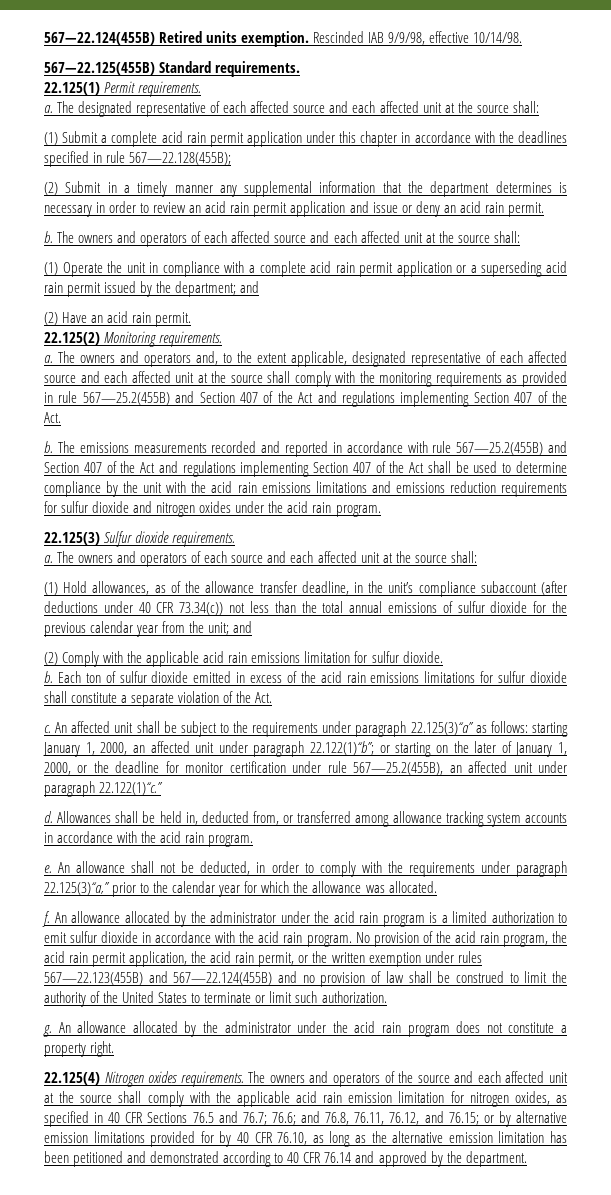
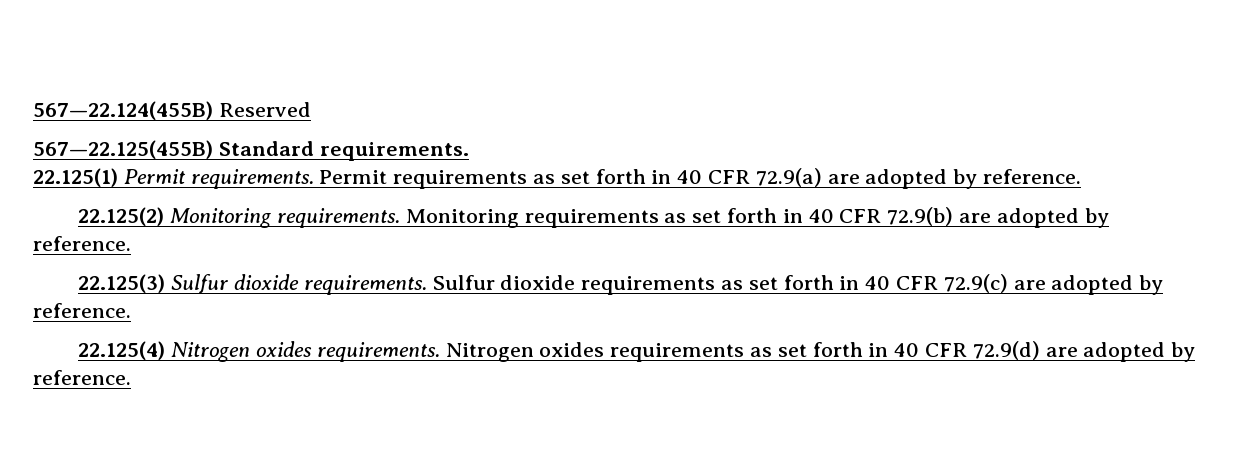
[44,31,523,47] 567—22.124(455B) Retired units exemption. Rescinded IAB 9/9/98, effective 10/14/98. -> [33,101,311,120] 567—22.124(455B) Reserved
[44,101,539,117] [44,131,567,147] [44,151,232,167] [44,181,568,197] [44,201,544,217] [44,231,520,247] [44,261,567,277] [44,281,260,297] [44,311,192,327] [44,331,223,347] [44,351,567,367] [44,371,568,387] [44,391,567,407] [44,412,61,423] [44,441,567,457] [44,461,567,477] [44,481,567,497] [44,501,381,517] [44,531,236,547] [44,551,477,567] [44,581,567,597] [44,601,567,615] [44,621,253,637] [44,651,443,667] [44,671,567,683] [44,691,273,707] [44,721,568,737] [43,741,567,757] [44,761,567,775] [44,781,164,797] [44,811,568,827] [44,831,254,847] [44,861,567,877] [44,881,437,897] [42,911,567,927] [44,931,567,947] [44,951,482,967] [44,971,567,987] [44,991,387,1007] [43,1021,568,1037] [44,1041,115,1057] [44,1071,568,1087] [44,1091,567,1107] [44,1111,567,1127] [44,1131,568,1147] [44,1151,527,1167] // a. The designated representative of each affected source and each affected unit at the source shall: // (1) Submit a complete acid rain permit application under this chapter in accordance with the deadlines specified in rule 567—22.128(455B); // (2) Submit in a timely manner any supplemental information that the department determines is necessary in order to review an acid rain permit application and issue or deny an acid rain permit. // b. The owners and operators of each affected source and each affected unit at the source shall: // (1) Operate the unit in compliance with a complete acid rain permit application or a superseding acid rain permit issued by the department; and // (2) Have an acid rain permit. // 22.125(2) Monitoring requirements. // a. The owners and operators and, to the extent applicable, designated representative of each affected source and each affected unit at the source shall comply with the monitoring requirements as provided in rule 567—25.2(455B) and Section 407 of the Act and regulations implementing Section 407 of the Act. // b. The emissions measurements recorded and reported in accordance with rule 567—25.2(455B) and Section 407 of the Act and regulations implementing Section 407 of the Act shall be used to determine compliance by the unit with the acid rain emissions limitations and emissions reduction requirements for sulfur dioxide and nitrogen oxides under the acid rain program. // 22.125(3) Sulfur dioxide requirements. // a. The owners and operators of each source and each affected unit at the source shall: // (1) Hold allowances, as of the allowance transfer deadline, in the unit’s compliance subaccount (after deductions under 40 CFR 73.34(c)) not less than the total annual emissions of sulfur dioxide for the previous calendar year from the unit; and // (2) Comply with the applicable acid rain emissions limitation for sulfur dioxide. // b. Each ton of sulfur dioxide emitted in excess of the acid rain emissions limitations for sulfur dioxide shall constitute a separate violation of the Act. // c. An affected unit shall be subject to the requirements under paragraph 22.125(3)“a” as follows: starting January 1, 2000, an affected unit under paragraph 22.122(1)“b”; or starting on the later of January 1, 2000, or the deadline for monitor certification under rule 567—25.2(455B), an affected unit under paragraph 22.122(1)“c.” // d. Allowances shall be held in, deducted from, or transferred among allowance tracking system accounts in accordance with the acid rain program. // e. An allowance shall not be deducted, in order to comply with the requirements under paragraph 22.125(3)“a,” prior to the calendar year for which the allowance was allocated. // f. An allowance allocated by the administrator under the acid rain program is a limited authorization to emit sulfur dioxide in accordance with the acid rain program. No provision of the acid rain program, the acid rain permit application, the acid rain permit, or the written exemption under rules 567—22.123(455B) and 567—22.124(455B) and no provision of law shall be construed to limit the authority of the United States to terminate or limit such authorization. // g. An allowance allocated by the administrator under the acid rain program does not constitute a property right. // 22.125(4) Nitrogen oxides requirements. The owners and operators of the source and each affected unit at the source shall comply with the applicable acid rain emission limitation for nitrogen oxides, as specified in 40 CFR Sections 76.5 and 76.7; 76.6; and 76.8, 76.11, 76.12, and 76.15; or by alternative emission limitations provided for by 40 CFR 76.10, as long as the alternative emission limitation has been petitioned and demonstrated according to 40 CFR 76.14 and approved by the department. -> [319,168,1082,189] [78,207,1109,228] [33,236,131,251] [78,274,1164,295] [33,303,131,318] [78,341,1196,362] [33,370,131,385] Permit requirements as set forth in 40 CFR 72.9(a) are adopted by reference. // 22.125(2) Monitoring requirements. Monitoring requirements as set forth in 40 CFR 72.9(b) are adopted by reference. // 22.125(3) Sulfur dioxide requirements. Sulfur dioxide requirements as set forth in 40 CFR 72.9(c) are adopted by reference. // 22.125(4) Nitrogen oxides requirements. Nitrogen oxides requirements as set forth in 40 CFR 72.9(d) are adopted by reference.

